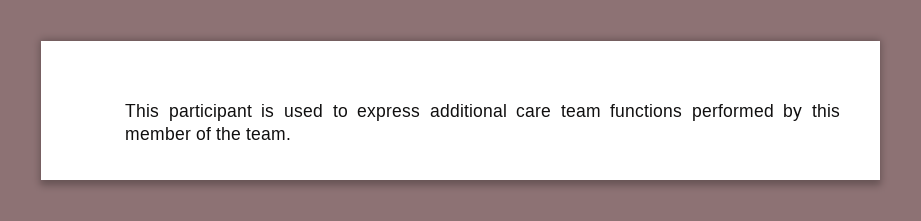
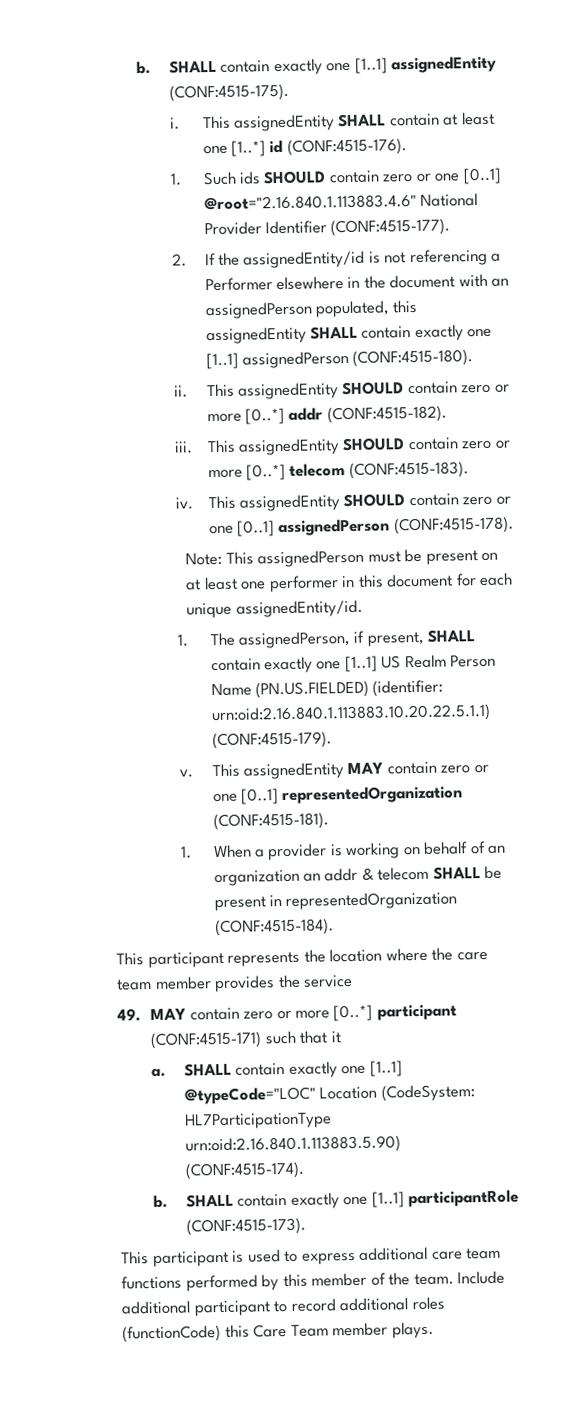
(125, 110) none -> [136,55,498,76] [168,83,289,102] [169,111,495,132] [202,138,407,157] [169,167,502,186] [203,192,479,211] [203,218,451,237] [171,248,502,269] [204,273,510,292] [204,299,419,320] [205,324,493,345] [205,349,474,370] [173,381,510,400] [206,405,447,425] [173,437,511,456] [207,461,469,481] [174,493,511,512] [208,516,514,537] [185,548,499,568] [185,572,514,593] [186,599,363,619] [176,629,476,649] [210,654,497,674] [210,679,444,699] [210,703,491,725] [211,731,332,750] [178,761,489,780] [212,785,464,805] [212,812,329,831] [179,840,507,861] [213,865,503,887] [213,891,458,912] [214,918,334,937] [116,947,488,969] [116,974,354,993] [117,1004,457,1022] [150,1030,341,1050] [151,1060,403,1078] [183,1084,475,1105] [184,1112,332,1130] [184,1135,401,1155] [184,1161,304,1180] [153,1189,520,1209] [185,1217,306,1236] b. SHALL contain exactly one [1..1] assignedEntity (CONF:4515-175). // i. This assignedEntity SHALL contain at least one [1..*] id (CONF:4515-176). // 1. Such ids SHOULD contain zero or one [0..1] @root="2.16.840.1.113883.4.6" National Provider Identifier (CONF:4515-177). // 2. If the assignedEntity/id is not referencing a Performer elsewhere in the document with an assignedPerson populated, this assignedEntity SHALL contain exactly one [1..1] assignedPerson (CONF:4515-180). // ii. This assignedEntity SHOULD contain zero or more [0..*] addr (CONF:4515-182). // iii. This assignedEntity SHOULD contain zero or more [0..*] telecom (CONF:4515-183). // iv. This assignedEntity SHOULD contain zero or one [0..1] assignedPerson (CONF:4515-178). // Note: This assignedPerson must be present on at least one performer in this document for each unique assignedEntity/id. // 1. The assignedPerson, if present, SHALL contain exactly one [1..1] US Realm Person Name (PN.US.FIELDED) (identifier: urn:oid:2.16.840.1.113883.10.20.22.5.1.1) (CONF:4515-179). // v. This assignedEntity MAY contain zero or one [0..1] representedOrganization (CONF:4515-181). // 1. When a provider is working on behalf of an organization an addr & telecom SHALL be present in representedOrganization (CONF:4515-184). // This participant represents the location where the care team member provides the service // 49. MAY contain zero or more [0..*] participant (CONF:4515-171) such that it // a. SHALL contain exactly one [1..1] @typeCode="LOC" Location (CodeSystem: HL7ParticipationType urn:oid:2.16.840.1.113883.5.90) (CONF:4515-174). // b. SHALL contain exactly one [1..1] participantRole (CONF:4515-173). //
(292, 134) none -> [457,1270,506,1285] [121,1296,445,1317] [122,1321,434,1343] Include additional participant to record additional roles (functionCode) this Care Team member plays.

